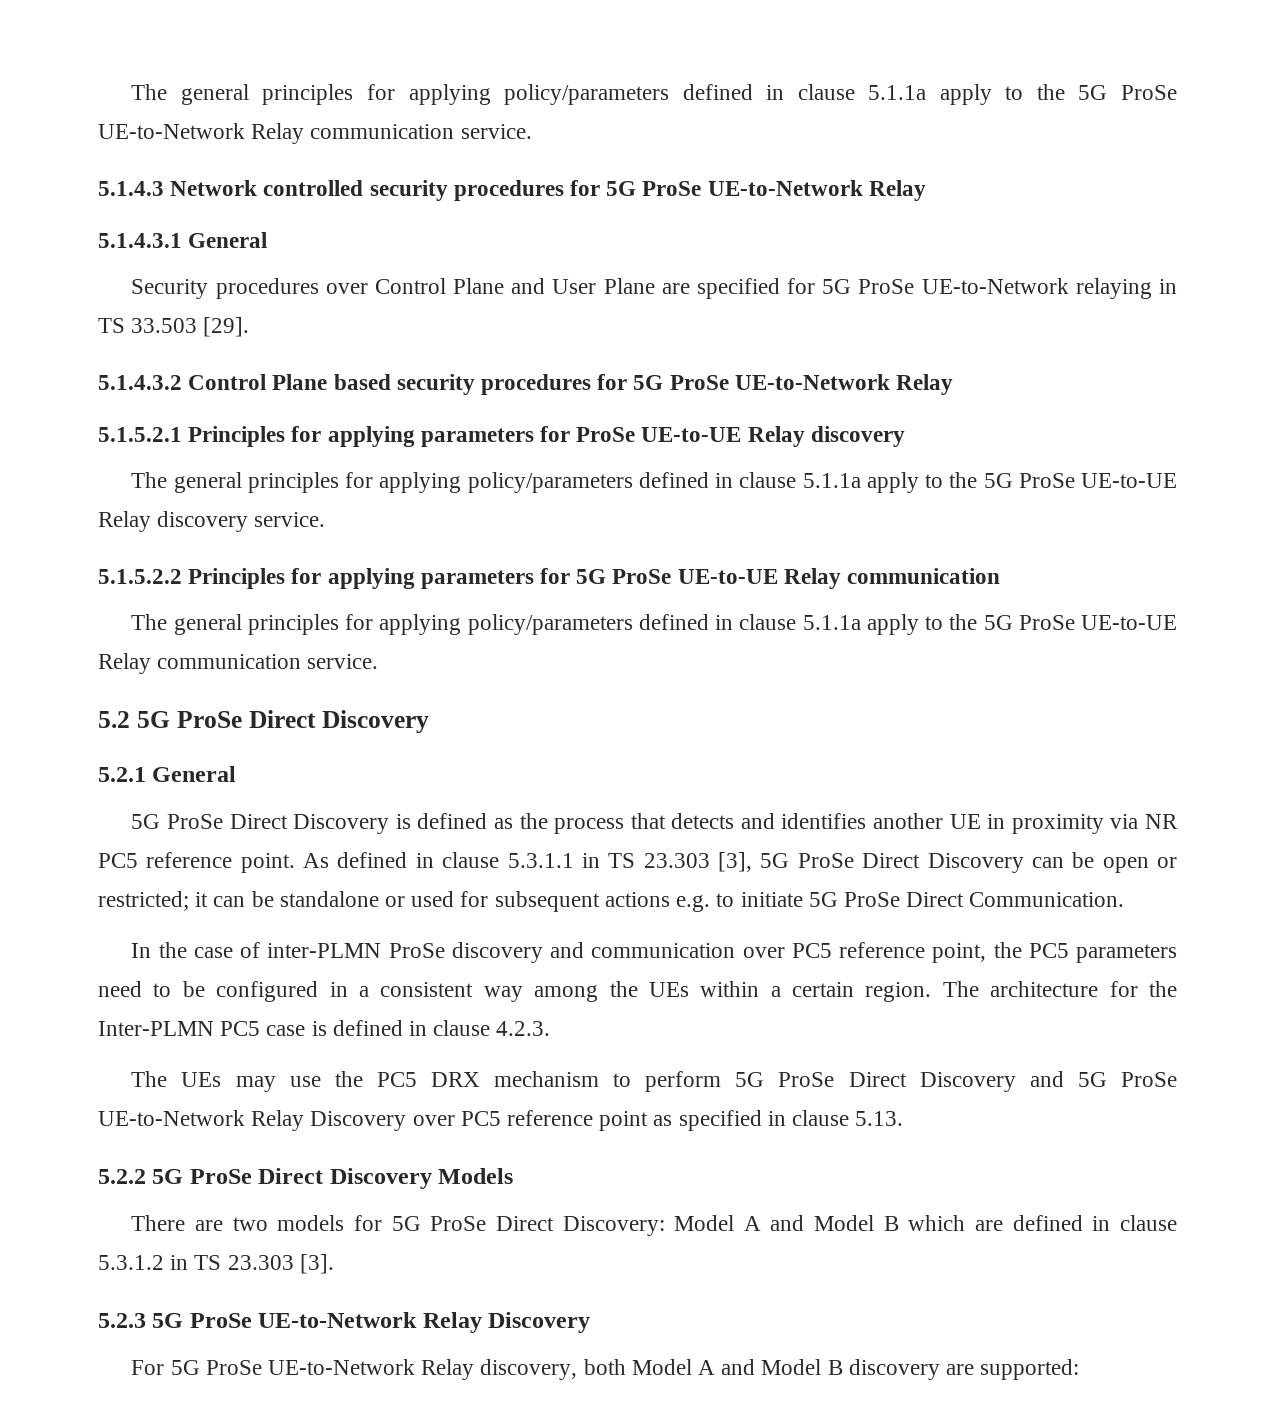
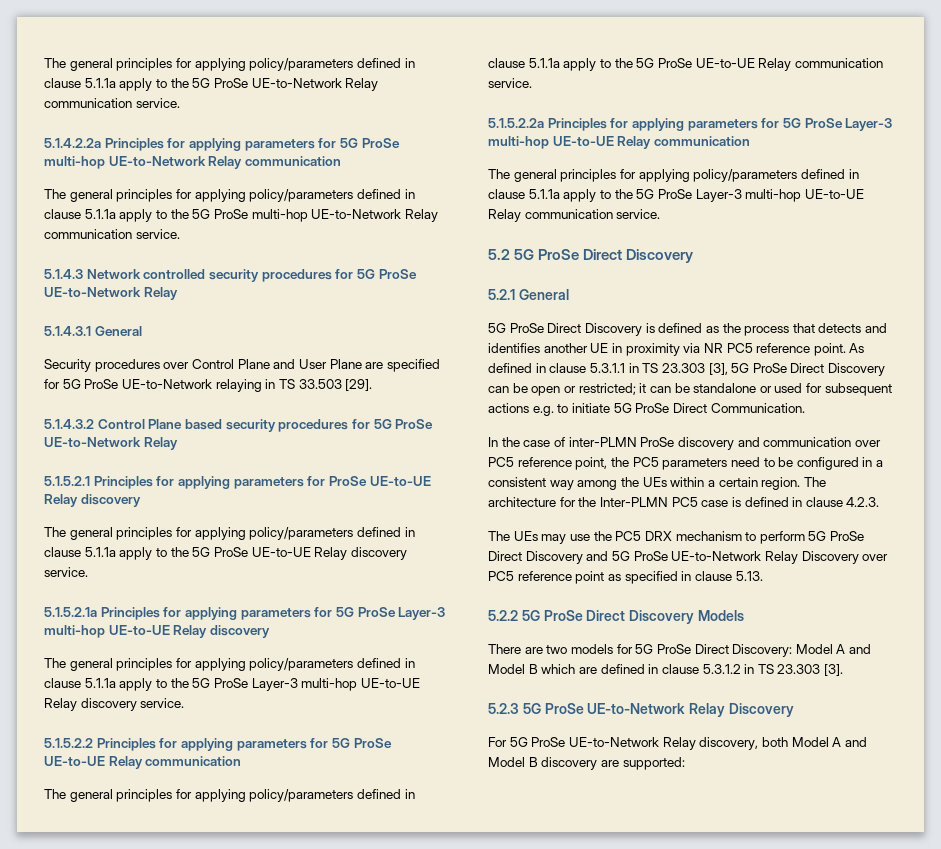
(532, 131) none -> [44,138,400,151] [44,156,341,169] [44,189,415,202] [44,209,438,222] [44,229,180,239] // 5.1.4.2.2a Principles for applying parameters for 5G ProSe multi-hop UE-to-Network Relay communication // The general principles for applying policy/parameters defined in clause 5.1.1a apply to the 5G ProSe multi-hop UE-to-Network Relay communication service.
(326, 519) none -> [44,607,446,620] [44,625,270,638] [44,658,415,671] [44,678,420,691] [44,698,185,711] // 5.1.5.2.1a Principles for applying parameters for 5G ProSe Layer-3 multi-hop UE-to-UE Relay discovery // The general principles for applying policy/parameters defined in clause 5.1.1a apply to the 5G ProSe Layer-3 multi-hop UE-to-UE Relay discovery service.
(379, 661) none -> [488,118,893,131] [488,136,750,149] [488,169,859,182] [488,189,864,202] [488,209,661,222] // 5.1.5.2.2a Principles for applying parameters for 5G ProSe Layer-3 multi-hop UE-to-UE Relay communication // The general principles for applying policy/parameters defined in clause 5.1.1a apply to the 5G ProSe Layer-3 multi-hop UE-to-UE Relay communication service.

